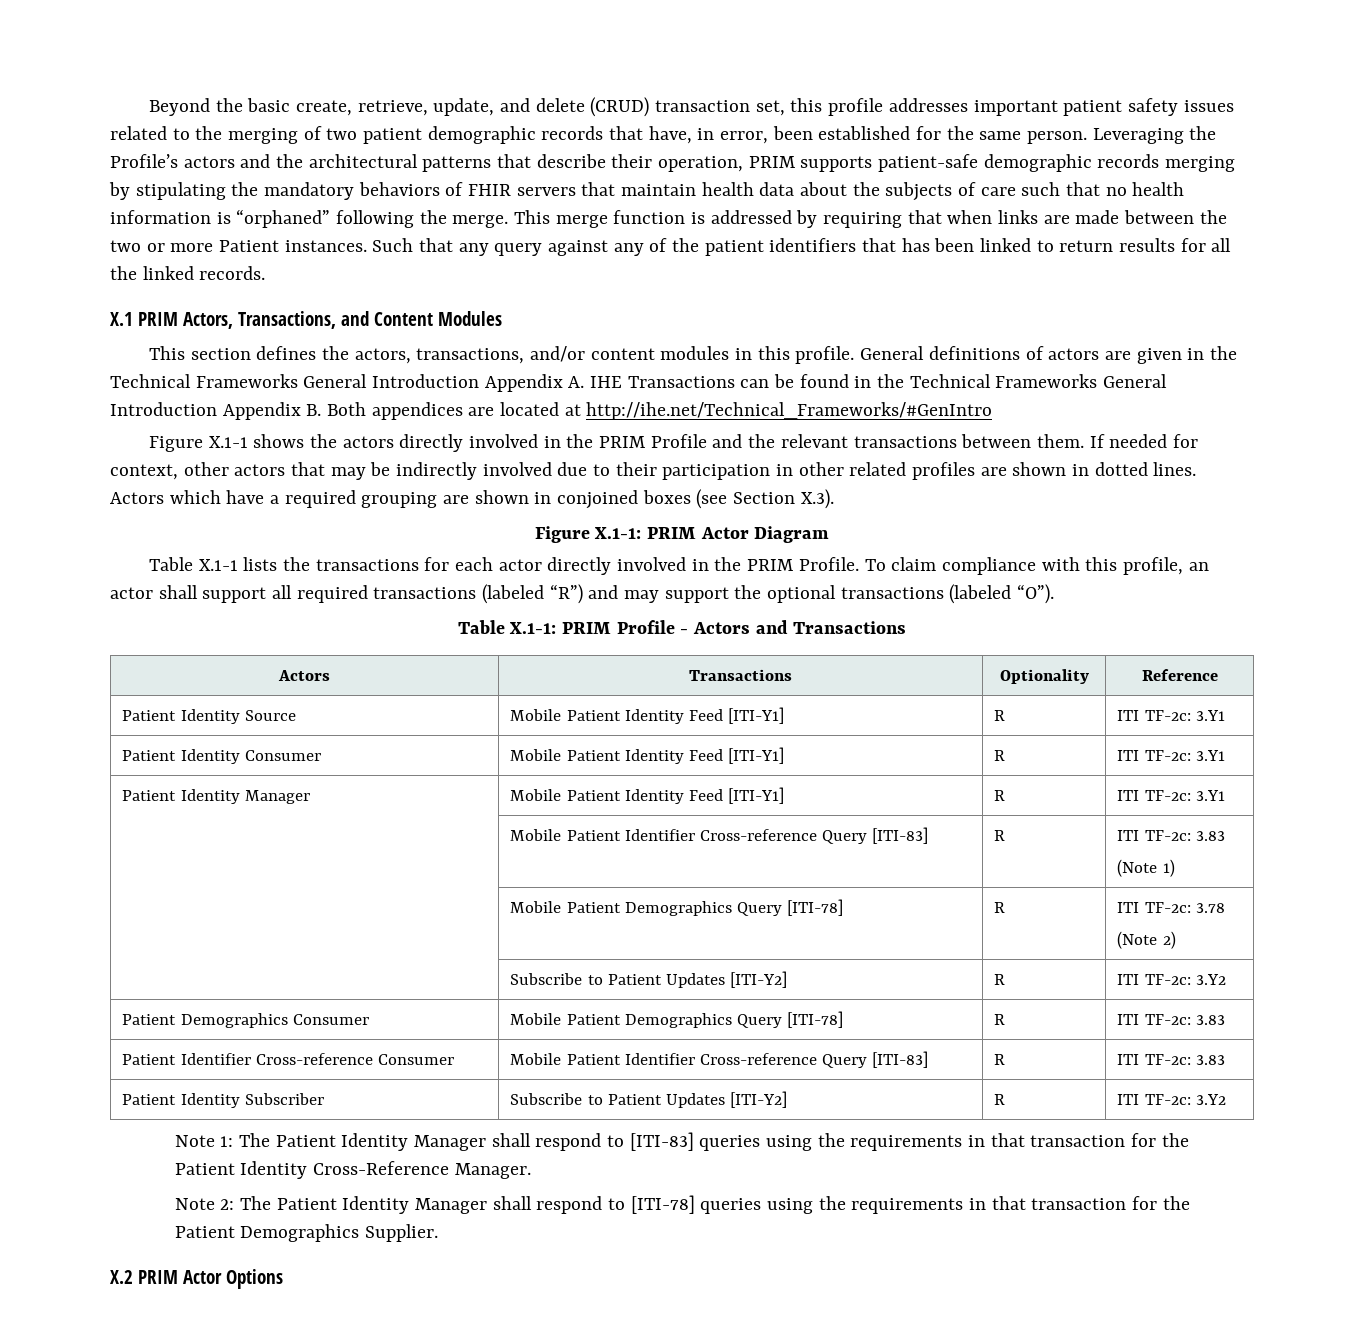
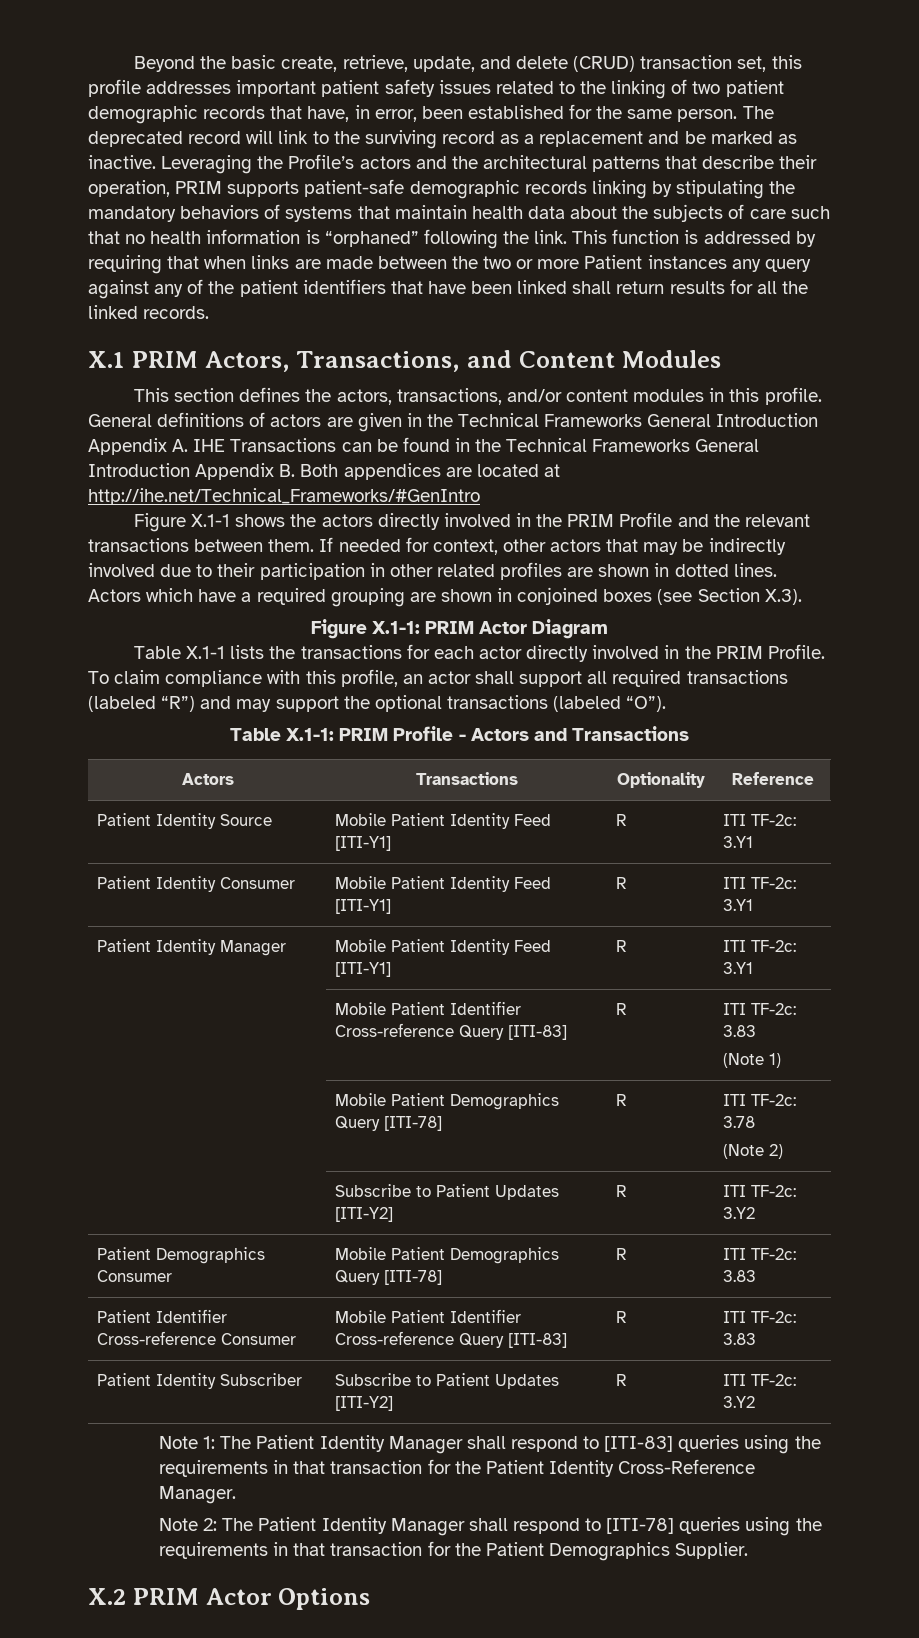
[228,128,299,144] merging -> [611,80,667,99] linking
(1088, 137) none -> [742,106,774,119] [88,130,797,149] [88,155,156,169] The deprecated record will link to the surviving record as a replacement and be marked as inactive.
[1165,156,1236,172] merging -> [591,180,647,199] linking
[468,184,576,196] FHIR servers -> [285,206,353,222] systems
[452,210,608,228] merge. This merge -> [534,230,608,244] link. This
[284,238,454,252] instances. Such that -> [647,255,727,269] instances
[901,238,930,252] has -> [427,281,466,294] have
[1036,240,1054,252] to -> [572,281,612,294] shall

